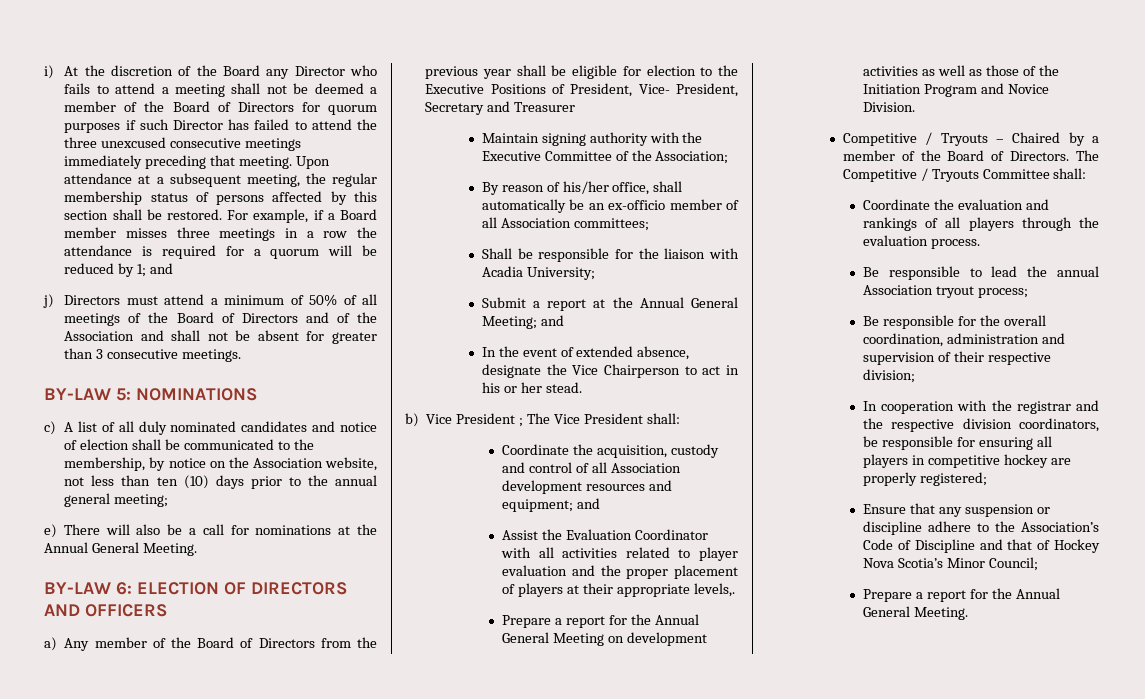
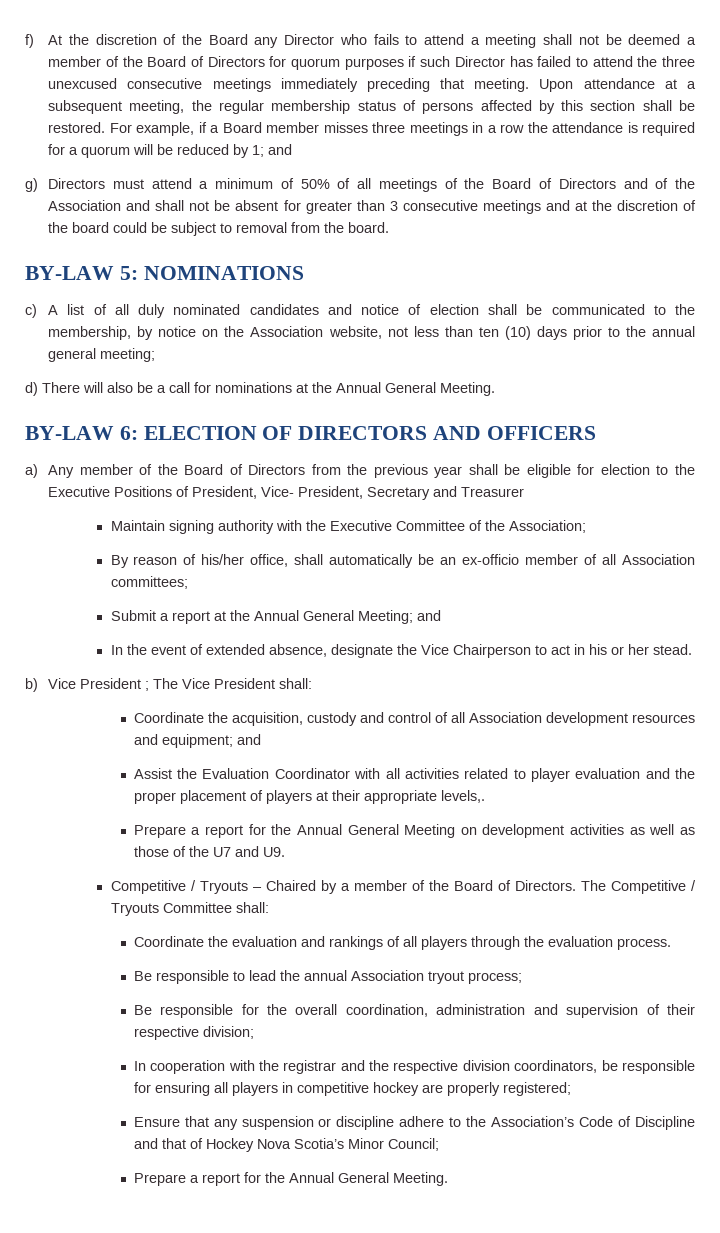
[44,65,54,79] i) -> [25,34,34,48] f)
[43,294,54,308] j) -> [25,178,38,192] g)
[182,349,242,362] meetings. -> [482,200,697,214] [48,222,390,236] meetings and at the discretion of the board could be subject to removal from the board.
[44,524,57,538] e) -> [25,382,38,396] d)
[481,248,739,262] [481,266,595,280] // Shall be responsible for the liaison with Acadia University; -> (188, 582) none
[863,83,1049,97] [863,102,916,112] Initiation Program and Novice Division. -> [212,846,285,857] U7 and U9.

